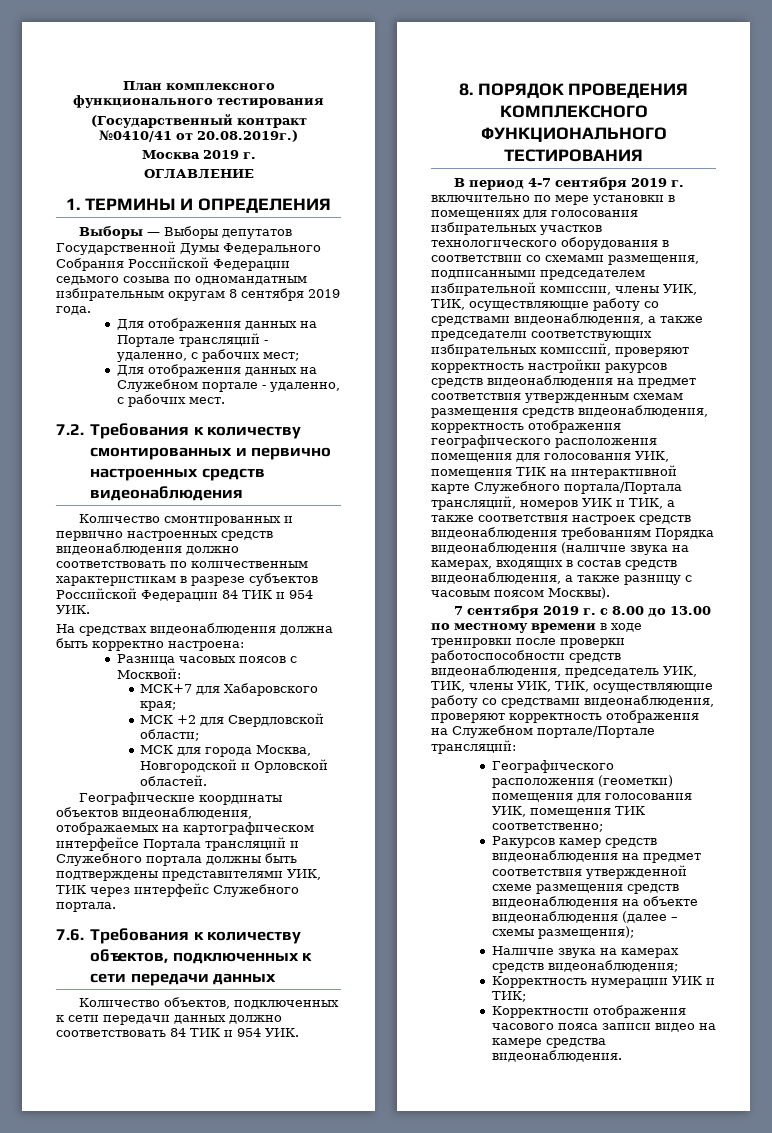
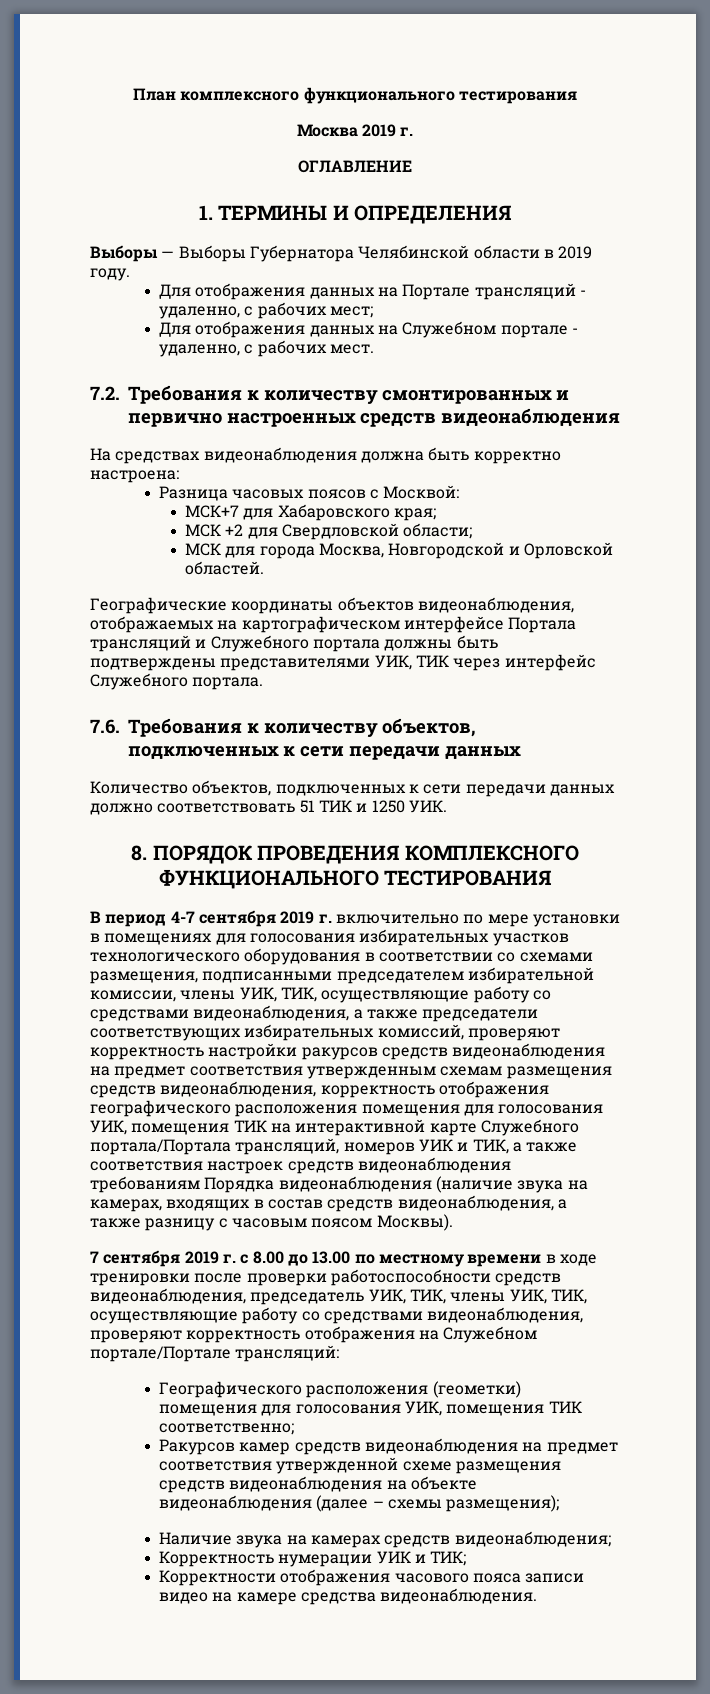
[90,114,307,128] [99,130,298,142] // (Государственный контракт №0410/41 от 20.08.2019г.) -> (577, 97) none
[222,229,293,239] [56,241,321,255] [56,257,290,271] [56,276,307,285] [56,288,340,301] [56,306,91,315] депутатов Государственной Думы Федерального Собрания Российской Федерации седьмого созыва по одномандатным избирательным округам 8 сентября 2019 года. -> [249,245,593,262] [90,268,130,281] Губернатора Челябинской области в 2019 году.
[79,514,294,526] [56,531,273,541] [56,543,239,555] [56,561,308,568] [56,573,318,586] [56,588,313,602] [56,605,90,614] // Количество смонтированных и первично настроенных средств видеонаблюдения должно соответствовать по количественным характеристикам в разрезе субъектов Российской Федерации 84 ТИК и 954 УИК. -> (620, 417) none
[170,1028,261,1037] 84 ТИК и 954 -> [299,800,405,813] 51 ТИК и 1250

